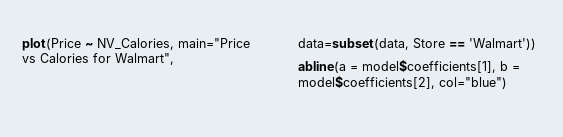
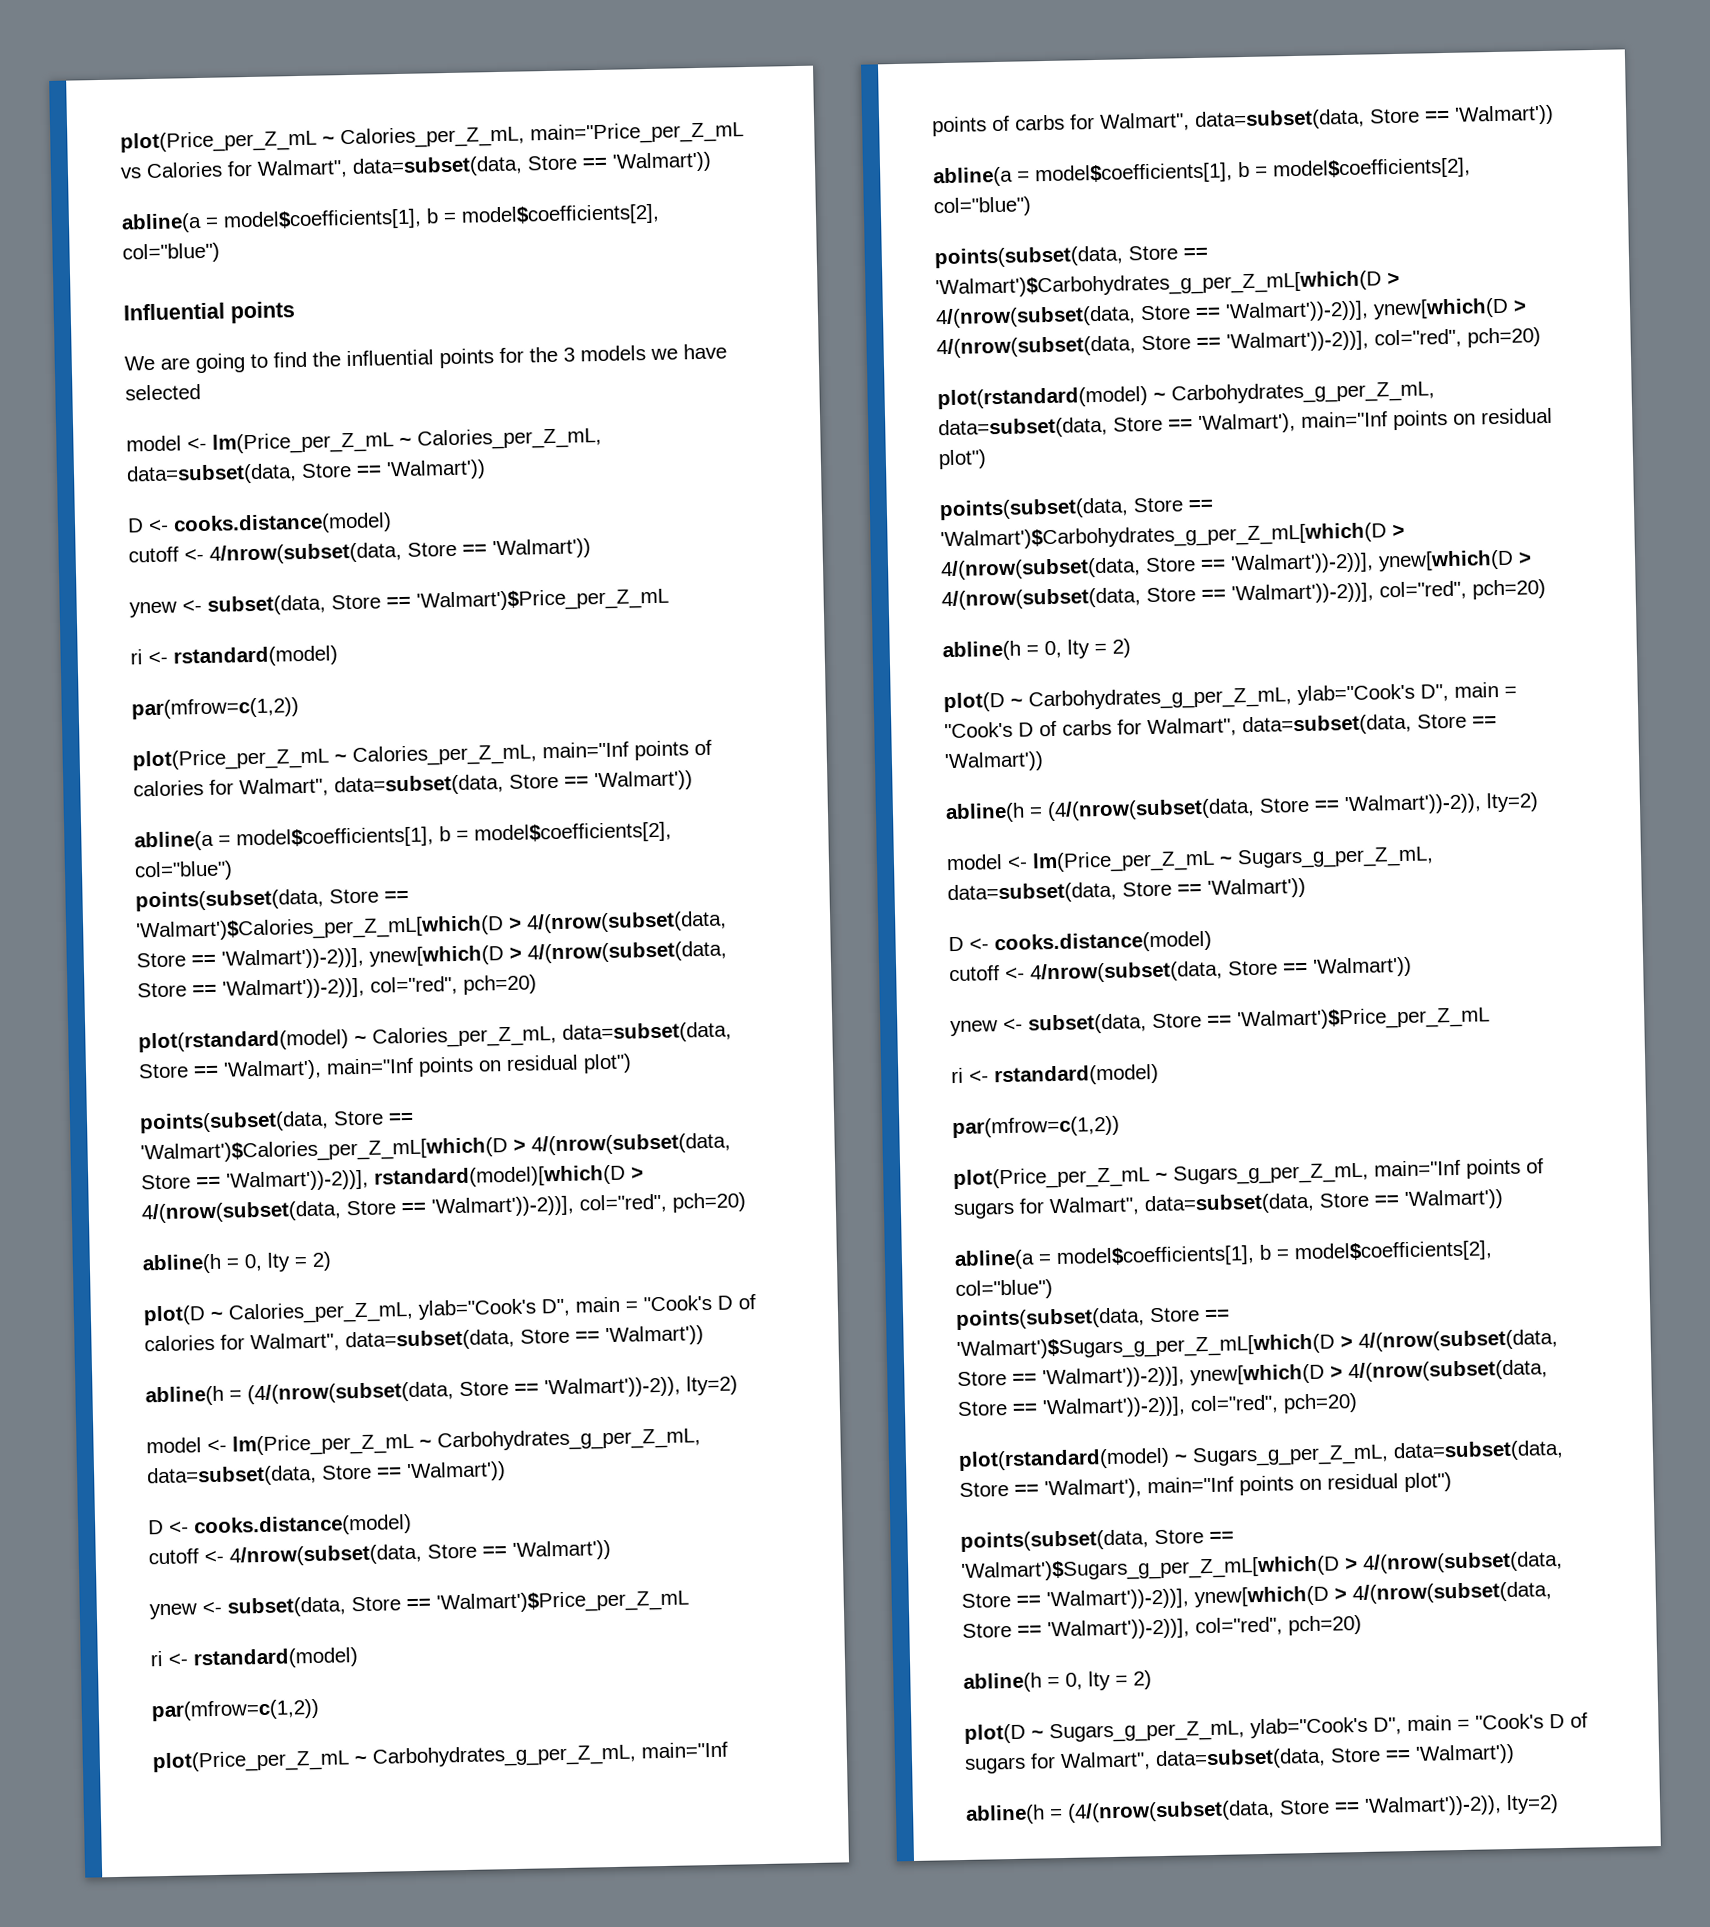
[22,38,250,51] plot(Price ~ NV_Calories, main="Price -> [120,121,744,154] plot(Price_per_Z_mL ~ Calories_per_Z_mL, main="Price_per_Z_mL
(507, 83) none -> [123,301,296,324] [124,343,727,374] [125,384,201,401] [126,426,602,455] [126,459,486,486] [127,512,392,536] [128,538,591,565] [129,587,669,618] [130,645,338,668] [131,697,299,720] [132,739,712,772] [133,770,693,798] [134,821,672,852] [134,860,233,882] [135,888,409,912] [136,910,727,943] [136,940,727,970] [137,974,537,1000] [138,1021,732,1053] [138,1053,632,1081] [139,1110,414,1134] [140,1132,731,1165] [141,1164,644,1192] [141,1192,746,1224] [142,1251,332,1275] [143,1294,756,1326] [144,1325,704,1353] [145,1375,738,1407] [146,1427,701,1457] [146,1461,506,1488] [148,1514,412,1538] [148,1540,611,1567] [149,1589,689,1620] [150,1647,359,1670] [151,1698,320,1722] [152,1741,728,1774] [932,104,1554,137] [933,157,1471,188] [933,196,1032,218] [934,245,1208,269] [935,270,1400,300] [935,297,1527,329] [936,327,1541,359] [937,380,1435,410] [938,407,1553,440] [938,449,987,470] [939,497,1213,521] [940,522,1405,552] [940,549,1532,581] [941,579,1546,611] [942,638,1131,662] [943,682,1517,713] [944,713,1497,739] [944,751,1044,773] [945,792,1539,824] [946,846,1434,874] [947,877,1306,905] [948,930,1212,955] [949,956,1412,984] [950,1006,1490,1037] [951,1063,1159,1087] [952,1115,1120,1139] [953,1158,1544,1191] [953,1189,1504,1220] [954,1240,1493,1271] [955,1279,1053,1301] [955,1307,1230,1331] [956,1328,1558,1362] [957,1359,1548,1389] [957,1393,1358,1419] [958,1439,1564,1472] [959,1472,1452,1500] [960,1529,1234,1552] [961,1550,1563,1583] [961,1581,1552,1611] [962,1614,1362,1641] [963,1670,1152,1693] [964,1712,1588,1744] [964,1743,1515,1774] [965,1794,1559,1825] // Influential points // We are going to find the influential points for the 3 models we have selected // model <- lm(Price_per_Z_mL ~ Calories_per_Z_mL, data=subset(data, Store == 'Walmart')) // D <- cooks.distance(model) // cutoff <- 4/nrow(subset(data, Store == 'Walmart')) // ynew <- subset(data, Store == 'Walmart')$Price_per_Z_mL // ri <- rstandard(model) // par(mfrow=c(1,2)) // plot(Price_per_Z_mL ~ Calories_per_Z_mL, main="Inf points of calories for Walmart", data=subset(data, Store == 'Walmart')) // abline(a = model$coefficients[1], b = model$coefficients[2], col="blue") // points(subset(data, Store == 'Walmart')$Calories_per_Z_mL[which(D > 4/(nrow(subset(data, Store == 'Walmart'))-2))], ynew[which(D > 4/(nrow(subset(data, Store == 'Walmart'))-2))], col="red", pch=20) // plot(rstandard(model) ~ Calories_per_Z_mL, data=subset(data, Store == 'Walmart'), main="Inf points on residual plot") // points(subset(data, Store == 'Walmart')$Calories_per_Z_mL[which(D > 4/(nrow(subset(data, Store == 'Walmart'))-2))], rstandard(model)[which(D > 4/(nrow(subset(data, Store == 'Walmart'))-2))], col="red", pch=20) // abline(h = 0, lty = 2) // plot(D ~ Calories_per_Z_mL, ylab="Cook's D", main = "Cook's D of calories for Walmart", data=subset(data, Store == 'Walmart')) // abline(h = (4/(nrow(subset(data, Store == 'Walmart'))-2)), lty=2) // model <- lm(Price_per_Z_mL ~ Carbohydrates_g_per_Z_mL, data=subset(data, Store == 'Walmart')) // D <- cooks.distance(model) // cutoff <- 4/nrow(subset(data, Store == 'Walmart')) // ynew <- subset(data, Store == 'Walmart')$Price_per_Z_mL // ri <- rstandard(model) // par(mfrow=c(1,2)) // plot(Price_per_Z_mL ~ Carbohydrates_g_per_Z_mL, main="Inf points of carbs for Walmart", data=subset(data, Store == 'Walmart')) // abline(a = model$coefficients[1], b = model$coefficients[2], col="blue") // points(subset(data, Store == 'Walmart')$Carbohydrates_g_per_Z_mL[which(D > 4/(nrow(subset(data, Store == 'Walmart'))-2))], ynew[which(D > 4/(nrow(subset(data, Store == 'Walmart'))-2))], col="red", pch=20) // plot(rstandard(model) ~ Carbohydrates_g_per_Z_mL, data=subset(data, Store == 'Walmart'), main="Inf points on residual plot") // points(subset(data, Store == 'Walmart')$Carbohydrates_g_per_Z_mL[which(D > 4/(nrow(subset(data, Store == 'Walmart'))-2))], ynew[which(D > 4/(nrow(subset(data, Store == 'Walmart'))-2))], col="red", pch=20) // abline(h = 0, lty = 2) // plot(D ~ Carbohydrates_g_per_Z_mL, ylab="Cook's D", main = "Cook's D of carbs for Walmart", data=subset(data, Store == 'Walmart')) // abline(h = (4/(nrow(subset(data, Store == 'Walmart'))-2)), lty=2) // model <- lm(Price_per_Z_mL ~ Sugars_g_per_Z_mL, data=subset(data, Store == 'Walmart')) // D <- cooks.distance(model) // cutoff <- 4/nrow(subset(data, Store == 'Walmart')) // ynew <- subset(data, Store == 'Walmart')$Price_per_Z_mL // ri <- rstandard(model) // par(mfrow=c(1,2)) // plot(Price_per_Z_mL ~ Sugars_g_per_Z_mL, main="Inf points of sugars for Walmart", data=subset(data, Store == 'Walmart')) // abline(a = model$coefficients[1], b = model$coefficients[2], col="blue") // points(subset(data, Store == 'Walmart')$Sugars_g_per_Z_mL[which(D > 4/(nrow(subset(data, Store == 'Walmart'))-2))], ynew[which(D > 4/(nrow(subset(data, Store == 'Walmart'))-2))], col="red", pch=20) // plot(rstandard(model) ~ Sugars_g_per_Z_mL, data=subset(data, Store == 'Walmart'), main="Inf points on residual plot") // points(subset(data, Store == 'Walmart')$Sugars_g_per_Z_mL[which(D > 4/(nrow(subset(data, Store == 'Walmart'))-2))], ynew[which(D > 4/(nrow(subset(data, Store == 'Walmart'))-2))], col="red", pch=20) // abline(h = 0, lty = 2) // plot(D ~ Sugars_g_per_Z_mL, ylab="Cook's D", main = "Cook's D of sugars for Walmart", data=subset(data, Store == 'Walmart')) // abline(h = (4/(nrow(subset(data, Store == 'Walmart'))-2)), lty=2)

